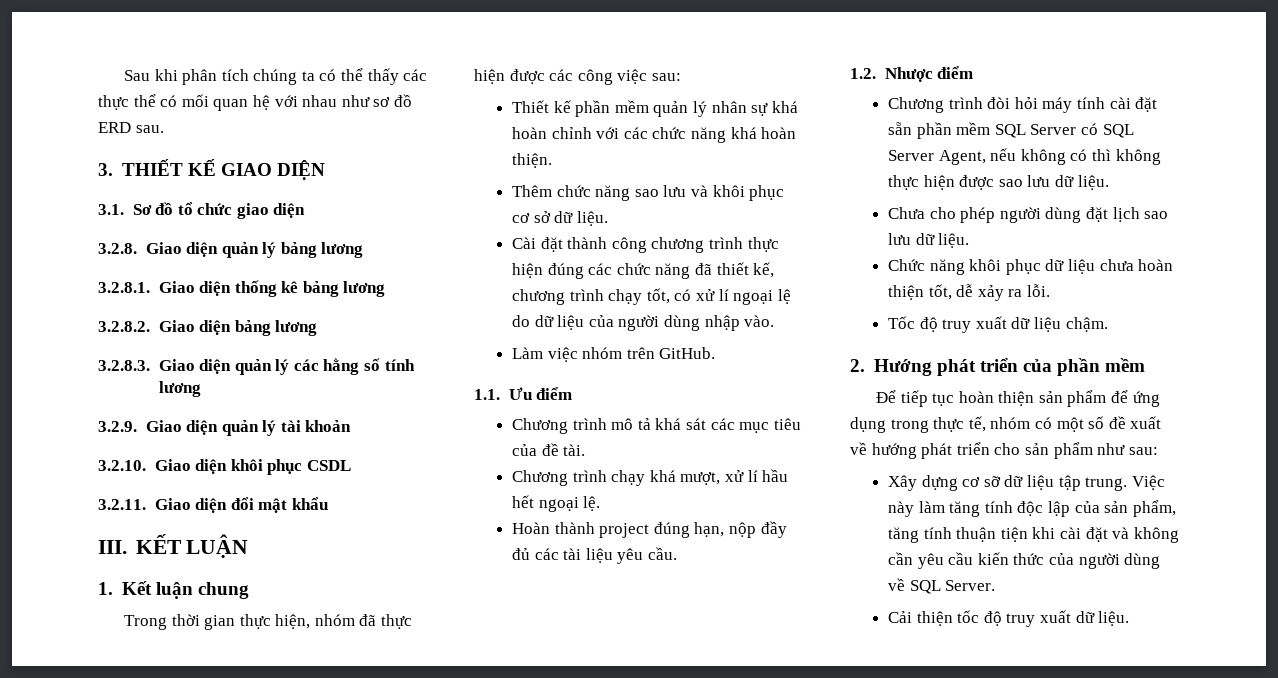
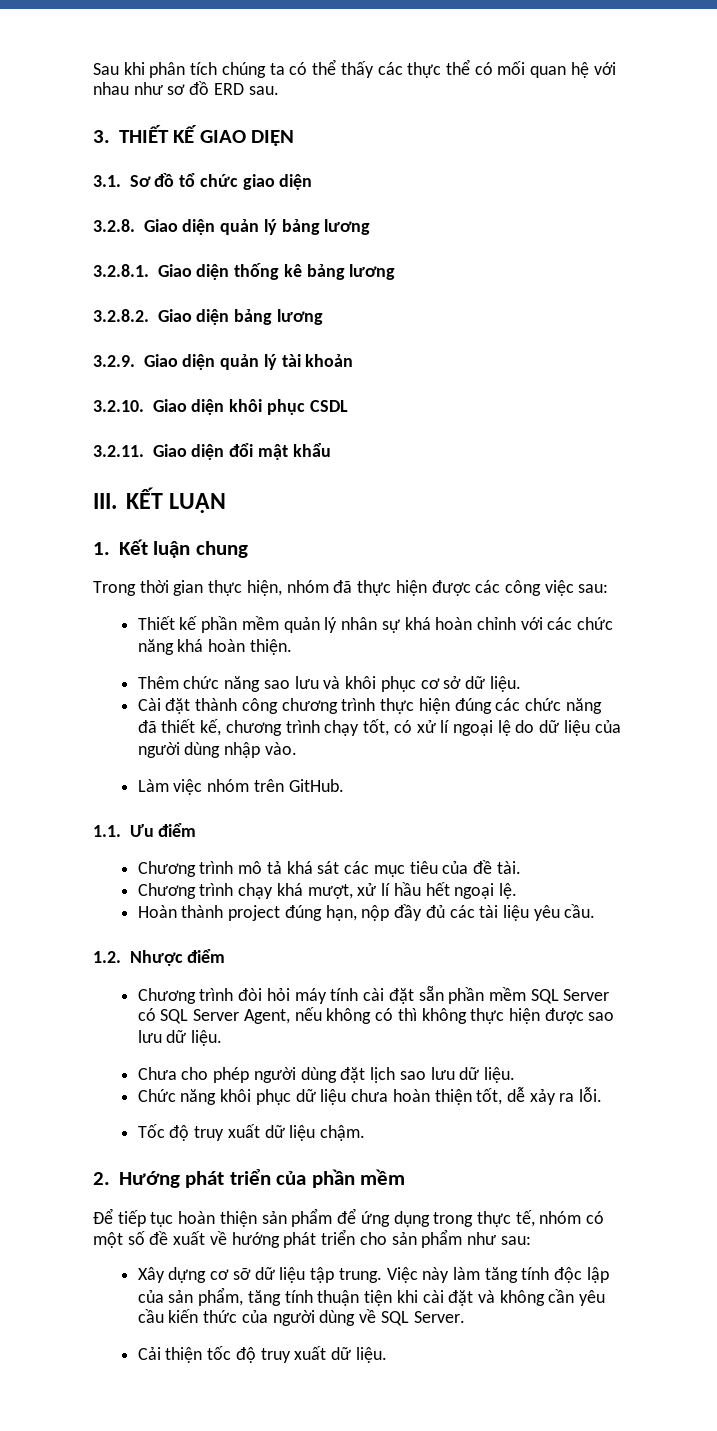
[98,358,415,375] [158,381,201,397] // 3.2.8.3. Giao diện quản lý các hằng số tính lương -> (323, 317) none

